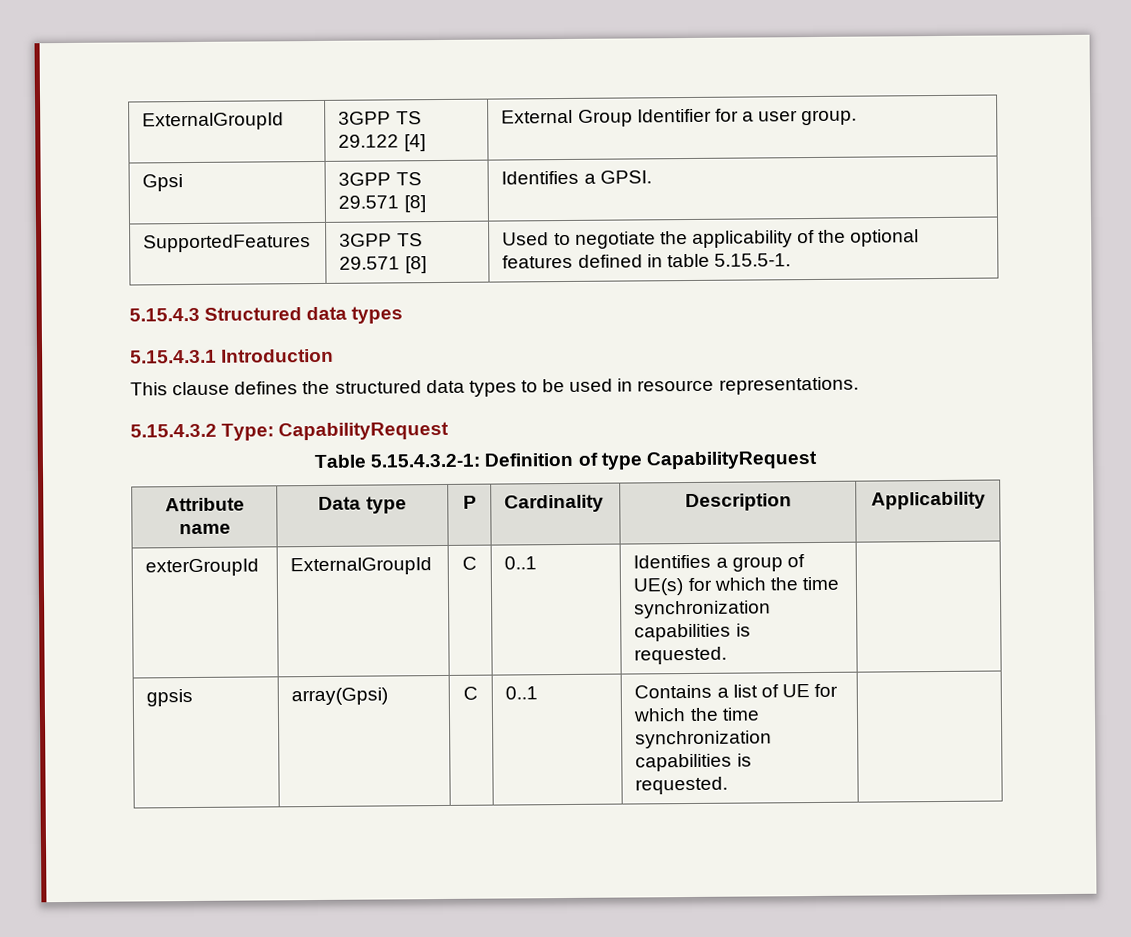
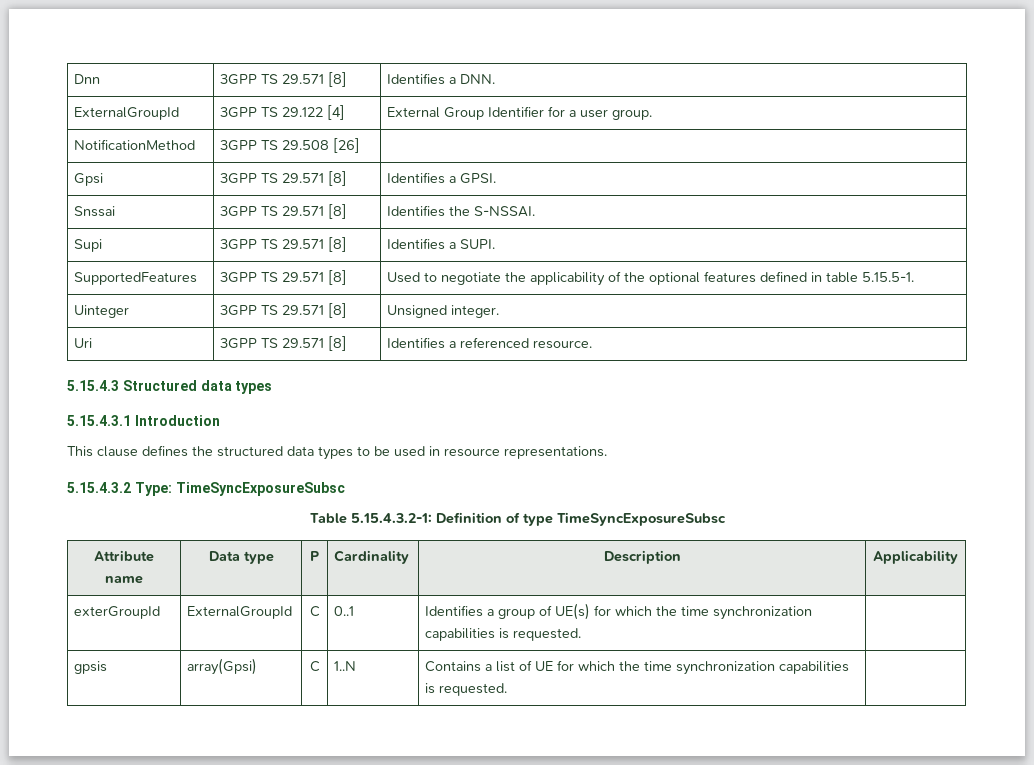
(142, 121) none -> [74,74,101,84] [220,72,348,87] [387,73,496,85] Dnn | 3GPP TS 29.571 [8] | Identifies a DNN. //
(858, 117) none -> [74,139,196,150] [220,138,361,153] // NotificationMethod | 3GPP TS 29.508 [26] |
(652, 177) none -> [74,206,116,217] [220,204,348,219] [387,205,536,217] [74,239,103,252] [220,237,348,252] [387,238,496,250] // Snssai | 3GPP TS 29.571 [8] | Identifies the S-NSSAI. // Supi | 3GPP TS 29.571 [8] | Identifies a SUPI.
(791, 260) none -> [74,305,130,318] [220,303,348,318] [387,305,500,318] [74,338,93,348] [220,336,348,351] [387,337,593,349] // Uinteger | 3GPP TS 29.571 [8] | Unsigned integer. // Uri | 3GPP TS 29.571 [8] | Identifies a referenced resource.
[278,421,450,441] CapabilityRequest -> [175,482,345,496] TimeSyncExposureSubsc
[645,450,818,470] CapabilityRequest -> [556,512,726,526] TimeSyncExposureSubsc
[505,686,539,700] 0..1 -> [334,661,357,671] 1..N

